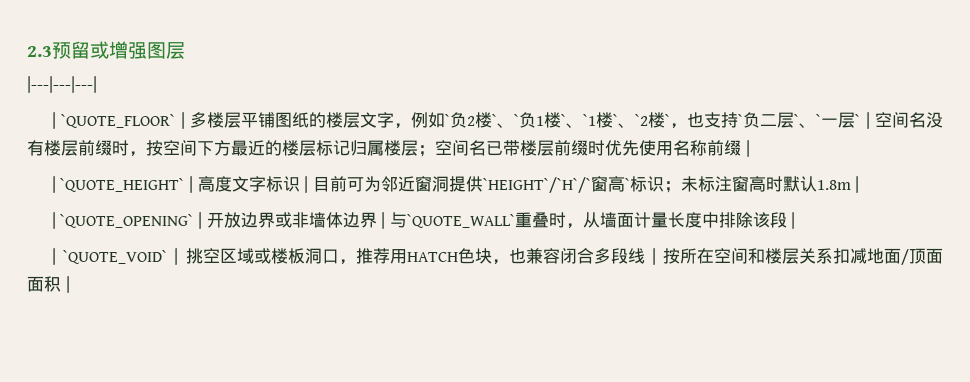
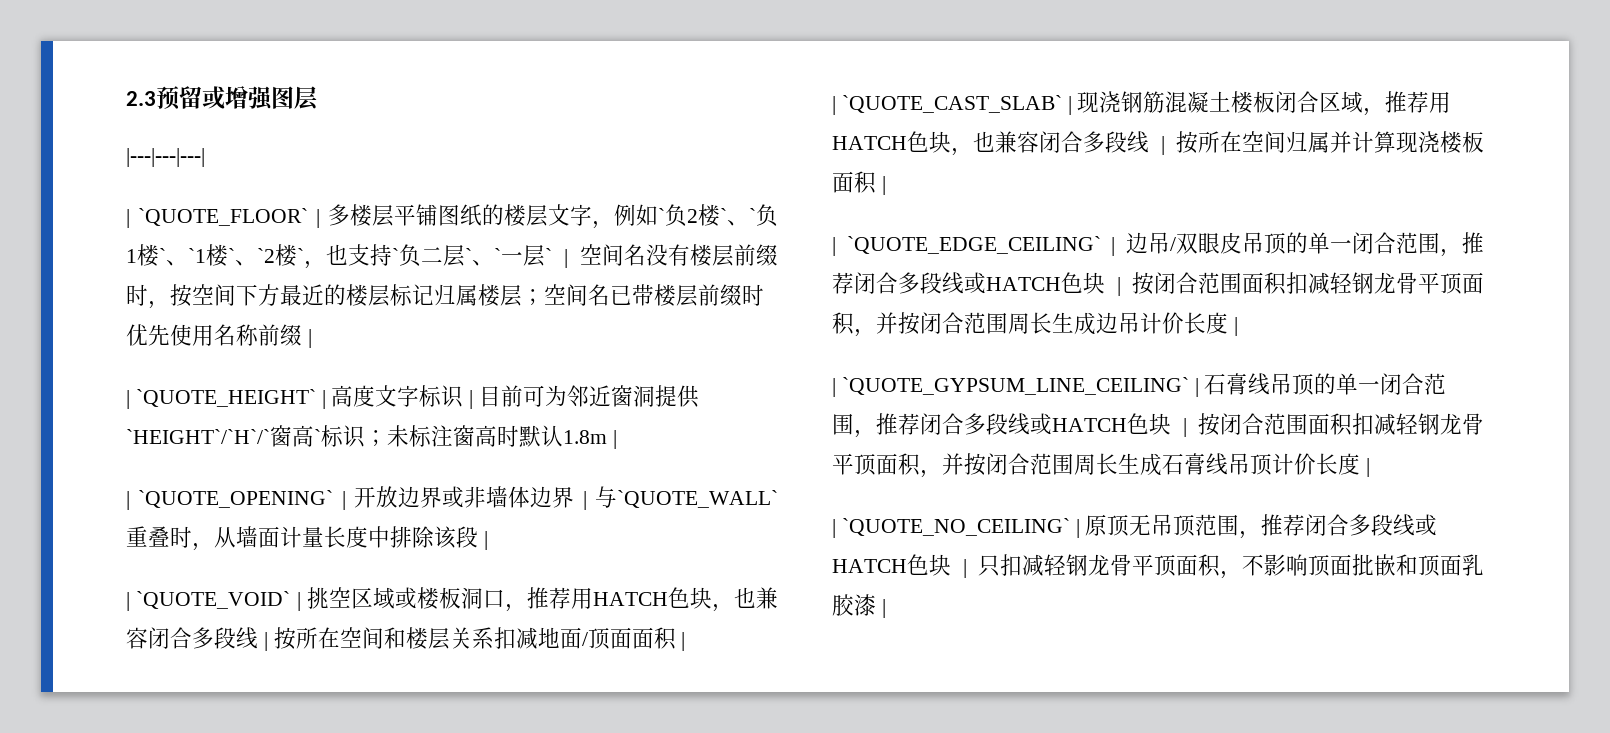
(70, 284) none -> [832,91,1452,116] [832,131,1484,156] [832,171,886,195] [832,232,1484,257] [832,272,1484,296] [832,312,1238,337] [832,373,1447,397] [832,413,1484,438] [832,453,1370,478] [832,514,1438,539] [832,554,1484,579] [832,594,886,618] // | `QUOTE_CAST_SLAB` | 现浇钢筋混凝土楼板闭合区域，推荐用HATCH色块，也兼容闭合多段线 | 按所在空间归属并计算现浇楼板面积 | // | `QUOTE_EDGE_CEILING` | 边吊/双眼皮吊顶的单一闭合范围，推荐闭合多段线或HATCH色块 | 按闭合范围面积扣减轻钢龙骨平顶面积，并按闭合范围周长生成边吊计价长度 | // | `QUOTE_GYPSUM_LINE_CEILING` | 石膏线吊顶的单一闭合范围，推荐闭合多段线或HATCH色块 | 按闭合范围面积扣减轻钢龙骨平顶面积，并按闭合范围周长生成石膏线吊顶计价长度 | // | `QUOTE_NO_CEILING` | 原顶无吊顶范围，推荐闭合多段线或HATCH色块 | 只扣减轻钢龙骨平顶面积，不影响顶面批嵌和顶面乳胶漆 |

